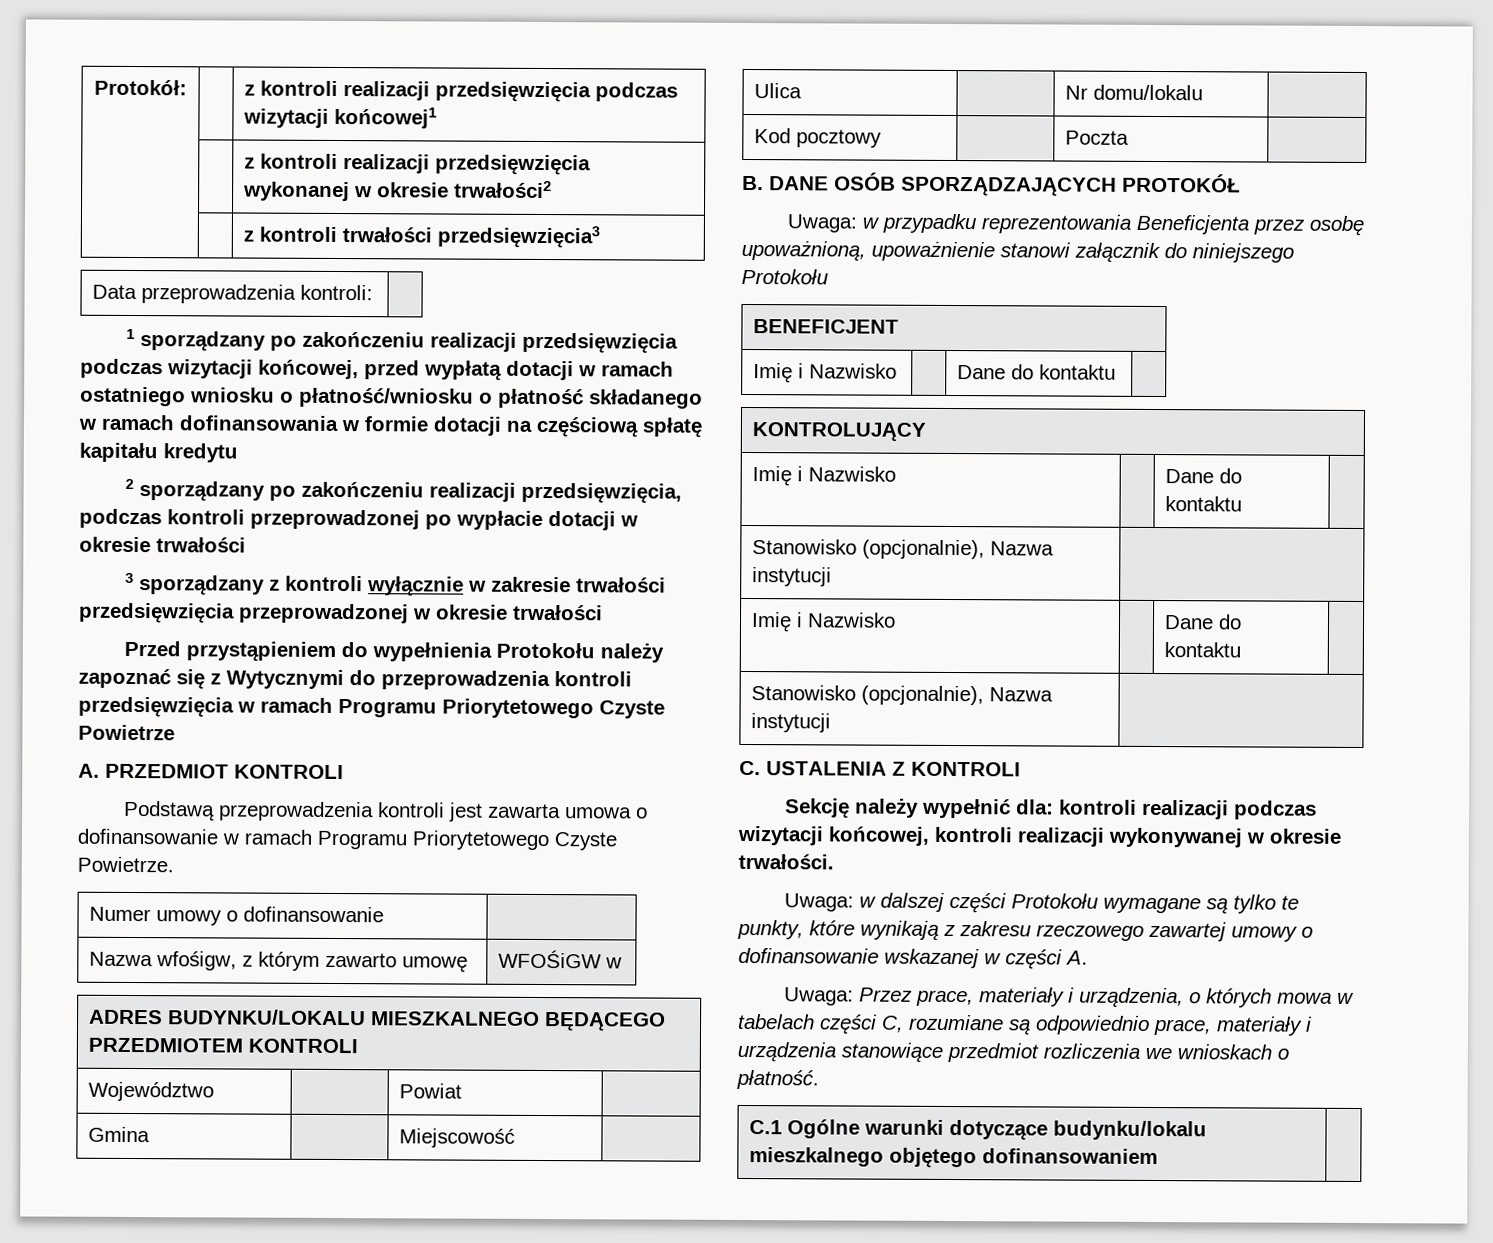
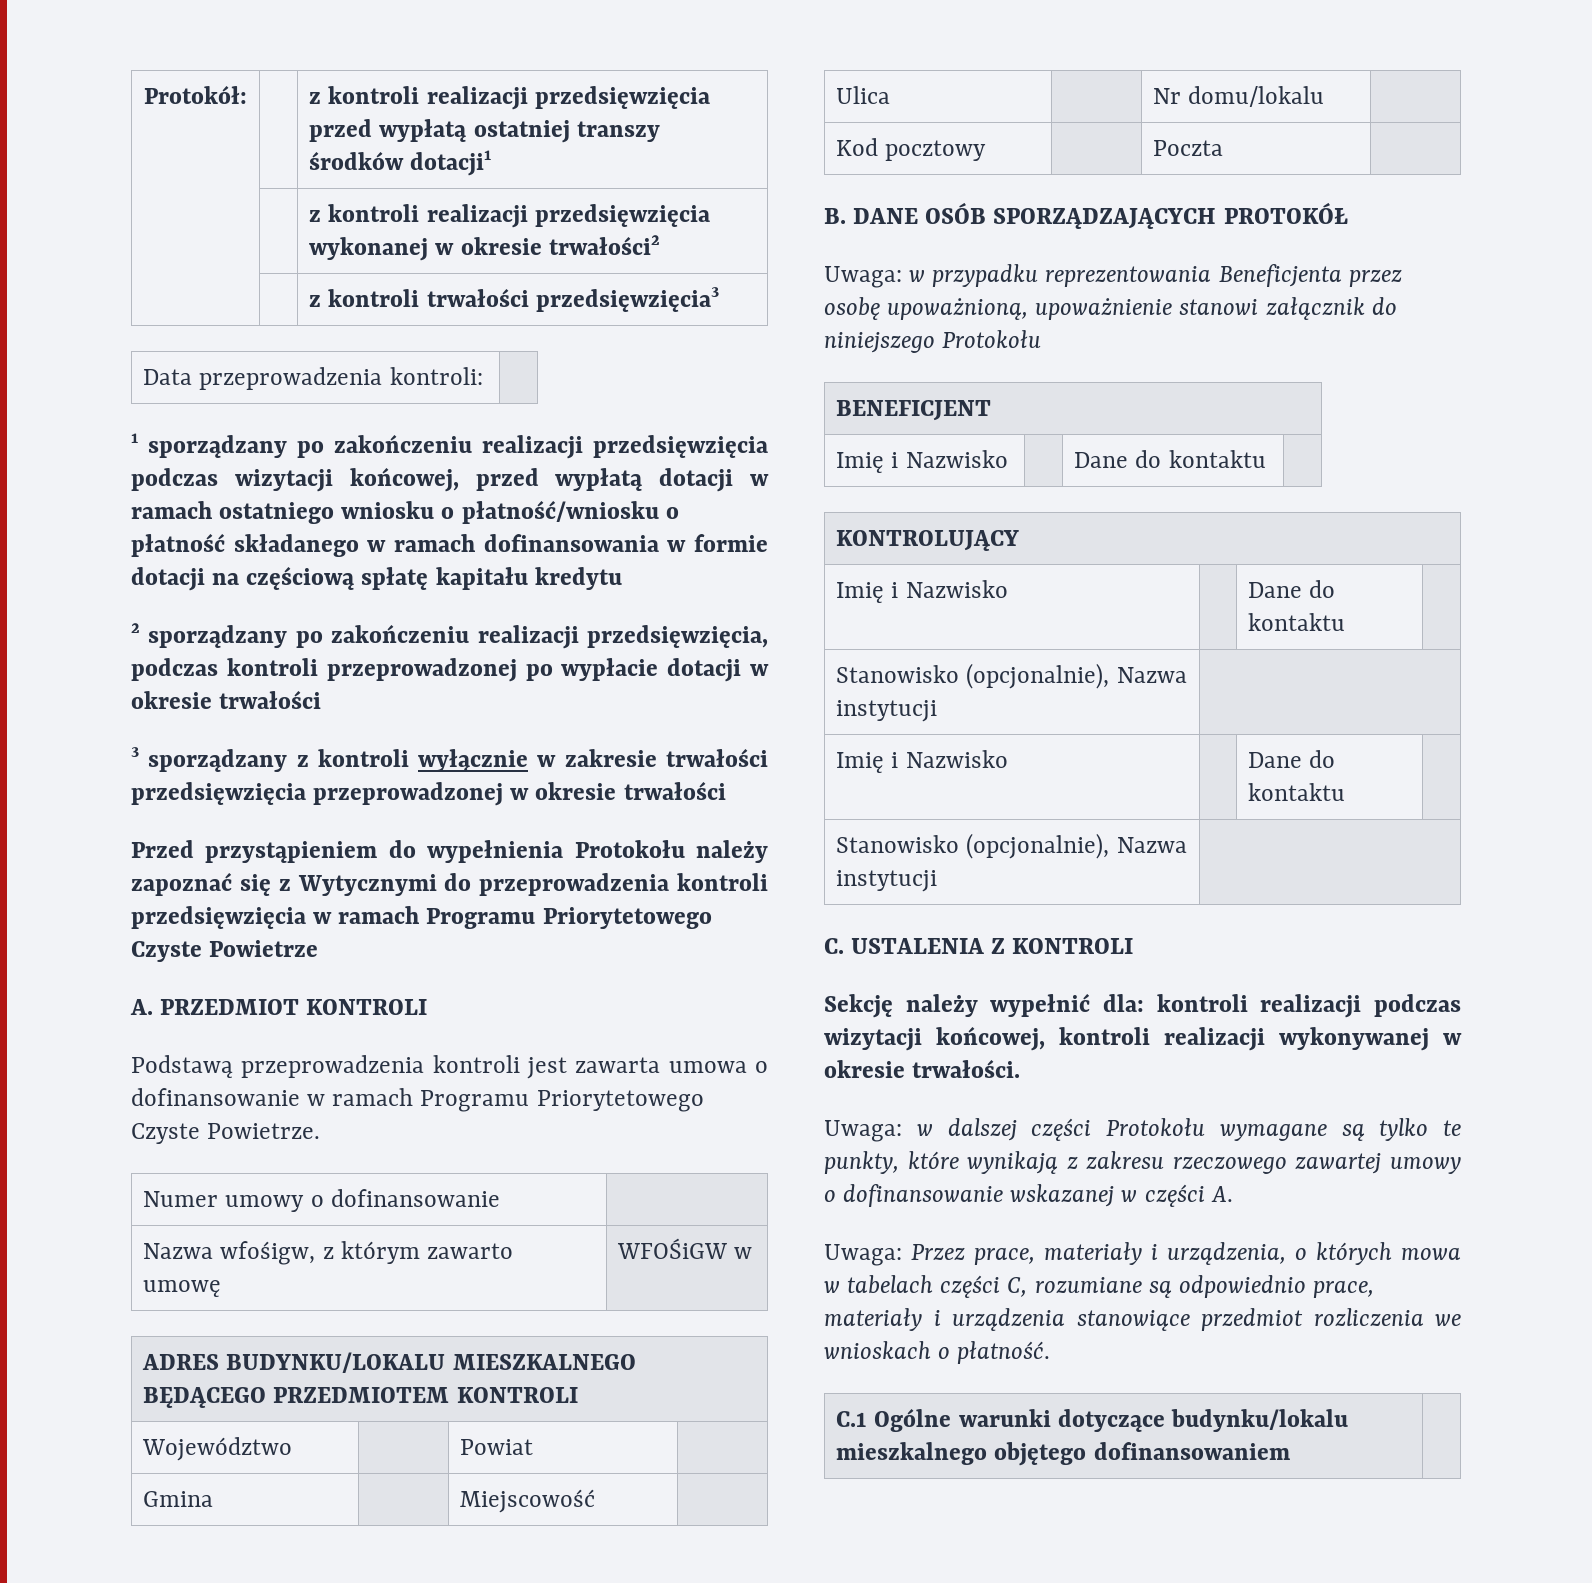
[595,82,679,102] [243,106,438,129] podczas wizytacji końcowej1 -> [309,119,660,143] [309,150,492,176] przed wypłatą ostatniej transzy środków dotacji1

